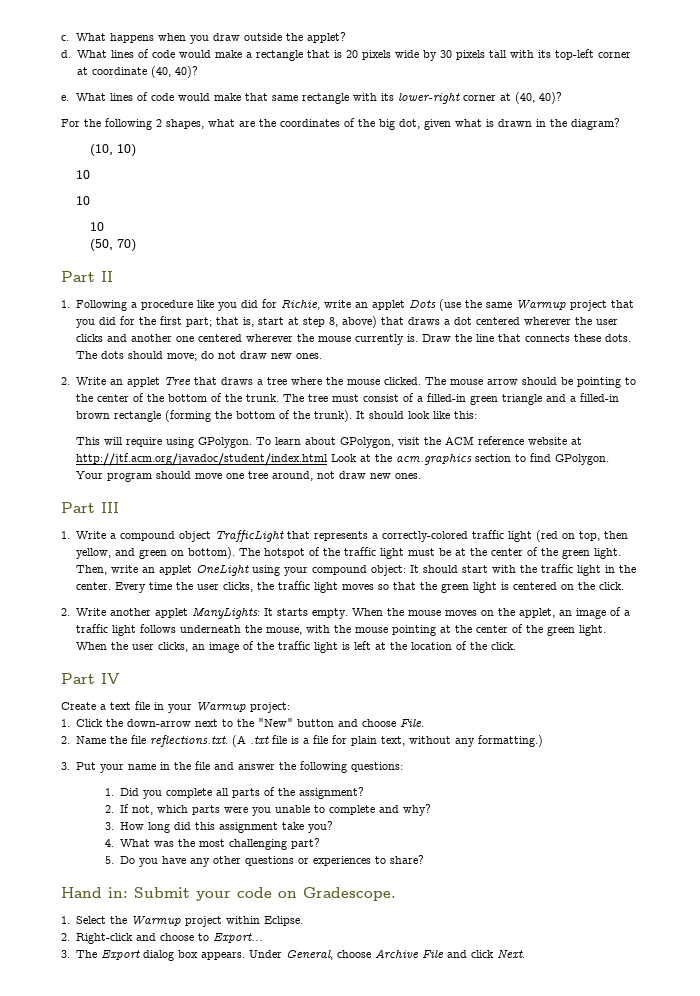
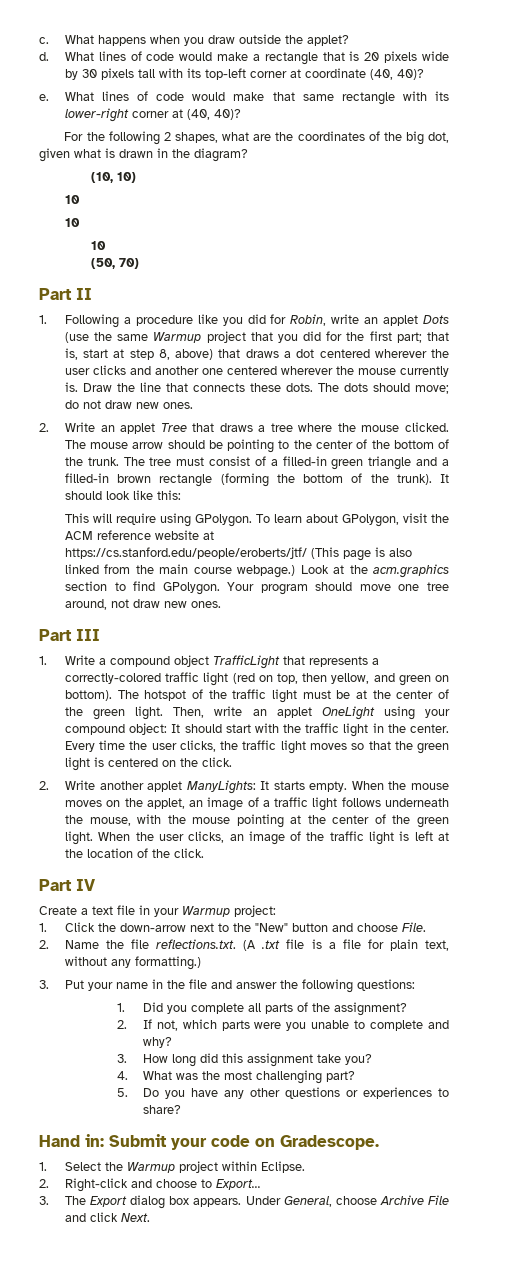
[280,300,320,310] Richie, -> [290,314,327,326] Robin,
[75,453,328,466] http://jtf.acm.org/javadoc/student/index.html -> [64,547,412,561] [64,564,296,578] https://cs.stanford.edu/people/eroberts/jtf/ (This page is also linked from the main course webpage.)

